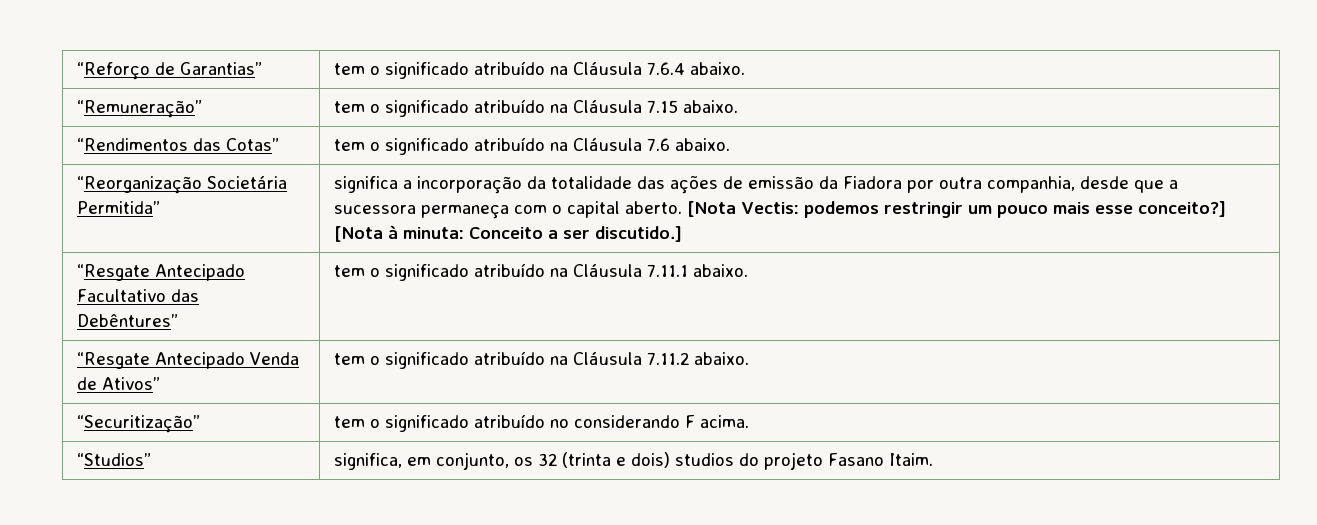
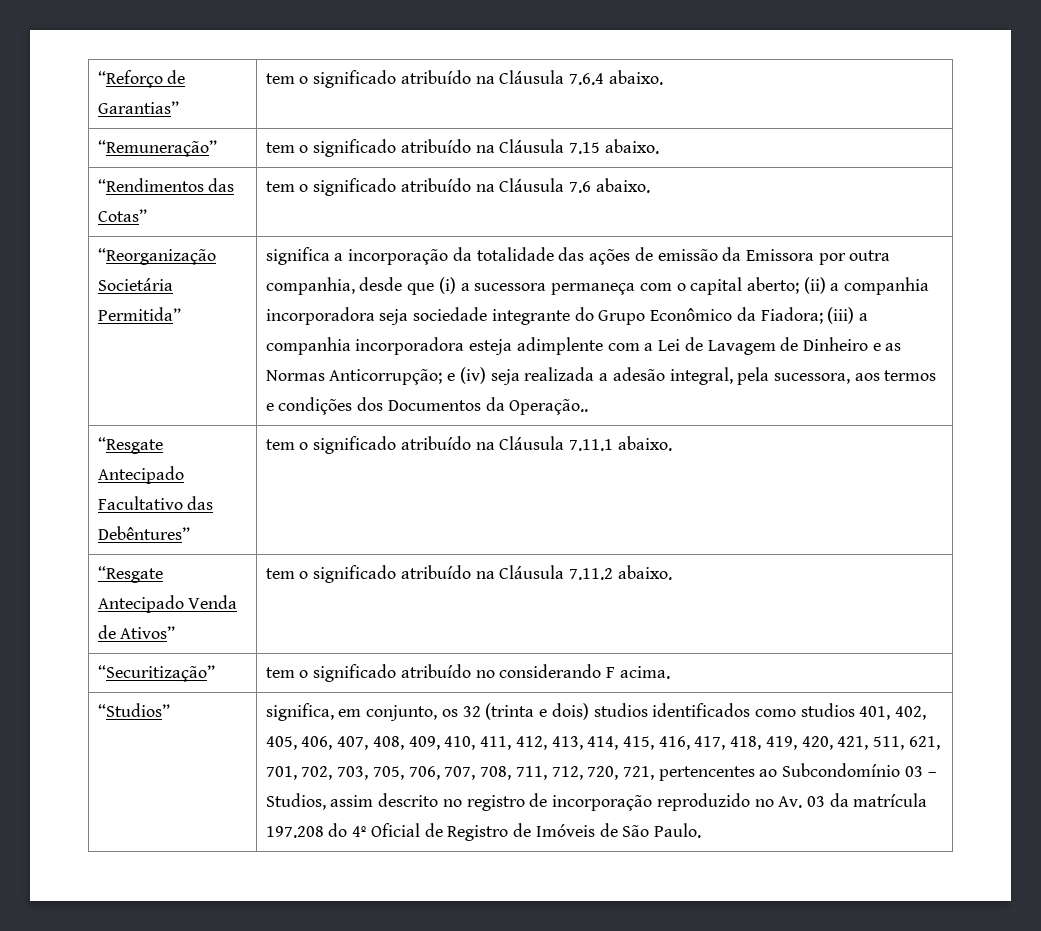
[843,176,903,189] Fiadora -> [746,249,815,261] Emissora
(1165, 186) none -> [438,277,456,294] (i)
[625,201,1227,218] [334,225,683,242] aberto. [Nota Vectis: podemos restringir um pouco mais esse conceito?] [Nota à minuta: Conceito a ser discutido.] -> [747,277,930,295] [265,307,869,325] [265,337,902,355] [265,367,937,385] [265,397,589,415] aberto; (ii) a companhia incorporadora seja sociedade integrante do Grupo Econômico da Fiadora; (iii) a companhia incorporadora esteja adimplente com a Lei de Lavagem de Dinheiro e as Normas Anticorrupção; e (iv) seja realizada a adesão integral, pela sucessora, aos termos e condições dos Documentos da Operação..
[739,452,934,470] do projeto Fasano Itaim. -> [652,703,927,720] [265,736,940,750] [265,763,937,781] [265,793,928,811] [265,823,702,841] identificados como studios 401, 402, 405, 406, 407, 408, 409, 410, 411, 412, 413, 414, 415, 416, 417, 418, 419, 420, 421, 511, 621, 701, 702, 703, 705, 706, 707, 708, 711, 712, 720, 721, pertencentes ao Subcondomínio 03 – Studios, assim descrito no registro de incorporação reproduzido no Av. 03 da matrícula 197.208 do 4º Oficial de Registro de Imóveis de São Paulo.

